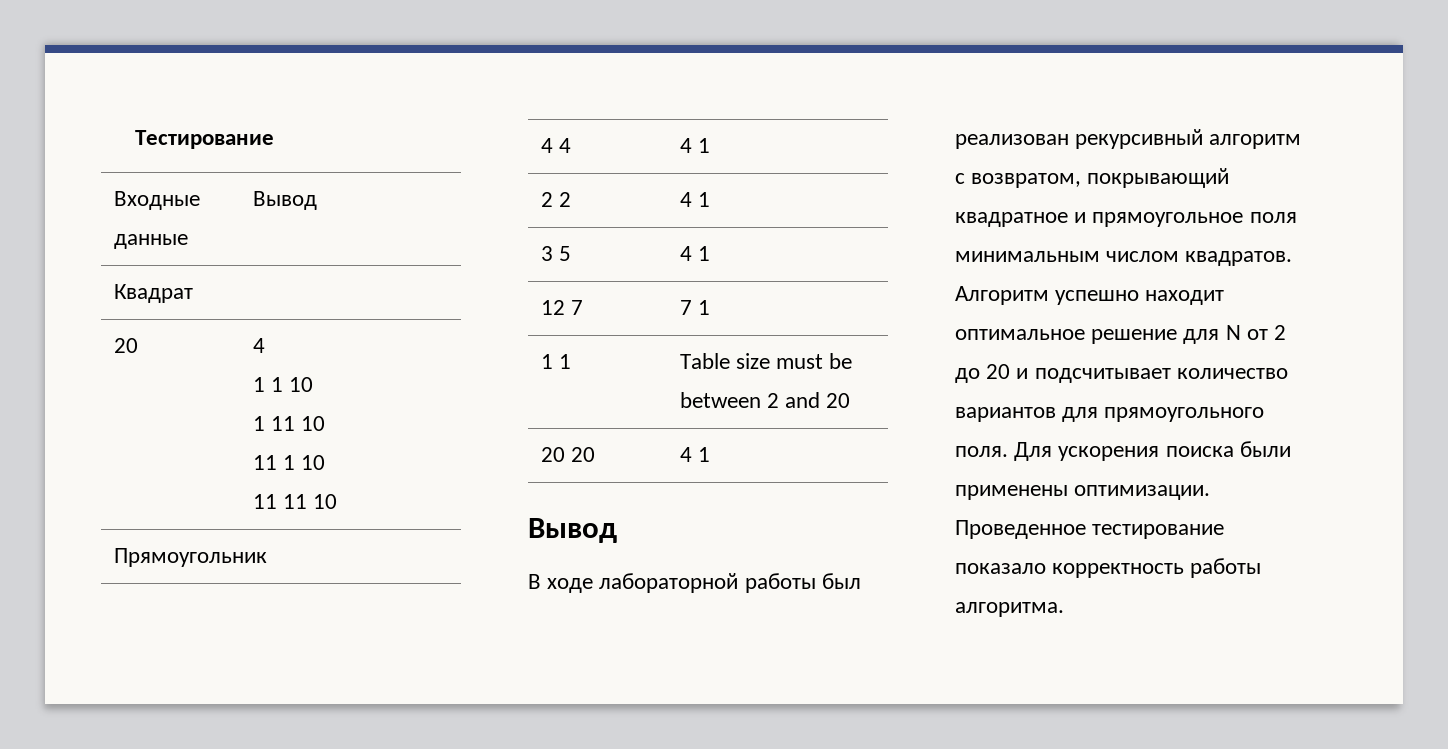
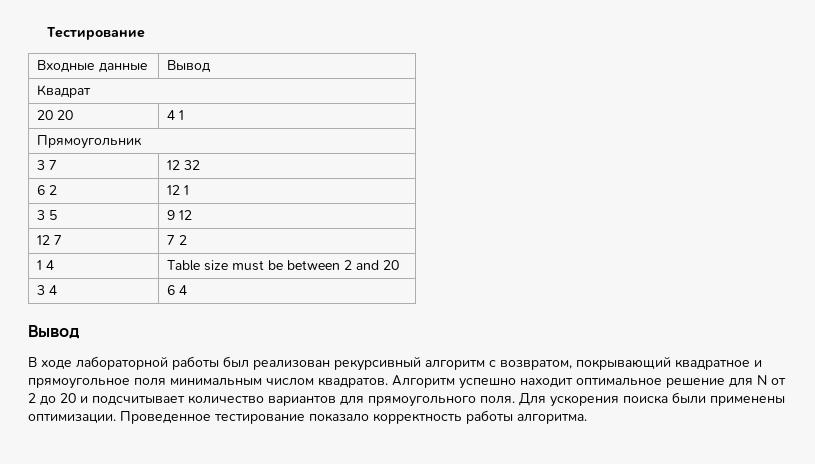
[252,338,265,353] [252,377,314,392] [252,416,326,431] [252,455,326,470] [252,494,338,509] [113,548,267,567] [540,138,571,153] [679,138,710,153] [540,192,553,207] | 4 // 1 1 10 // 1 11 10 // 11 1 10 // 11 11 10 // Прямоугольник // 4 4 | 4 1 // 2 -> [56,110,73,120] [166,110,184,120] [36,135,142,149] [36,160,57,170] [166,160,200,170] [36,185,45,195] 20 | 4 1 // Прямоугольник // 3 7 | 12 32 // 6
[679,192,692,207] 4 -> [166,185,180,195] 12
[679,246,710,261] 4 1 -> [166,210,192,220] 9 12
[697,300,710,315] [540,354,571,369] 1 // 1 1 -> [178,235,187,245] [36,260,54,270] 2 // 1 4
[540,447,595,462] [679,447,710,462] 20 20 | 4 1 -> [36,285,57,295] [166,285,187,295] 3 4 | 6 4

